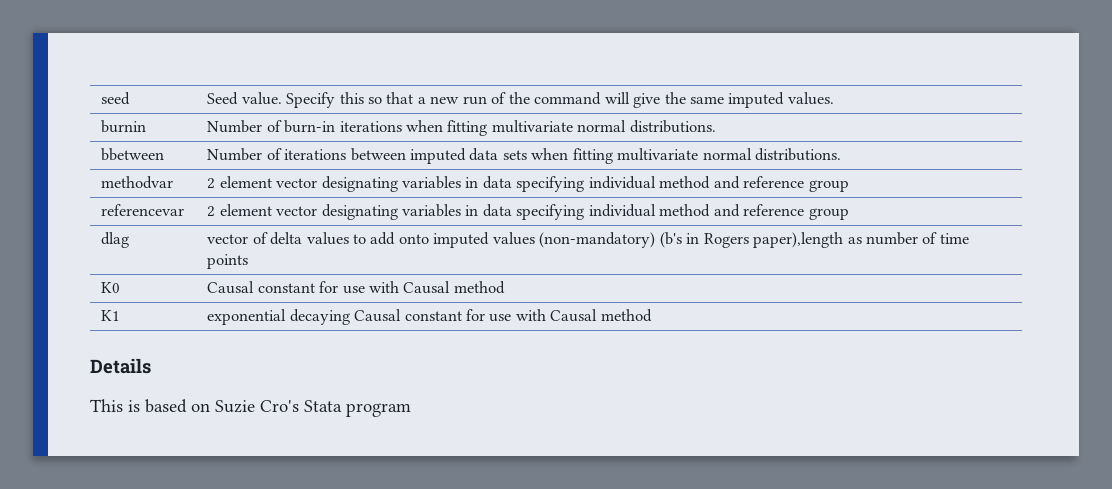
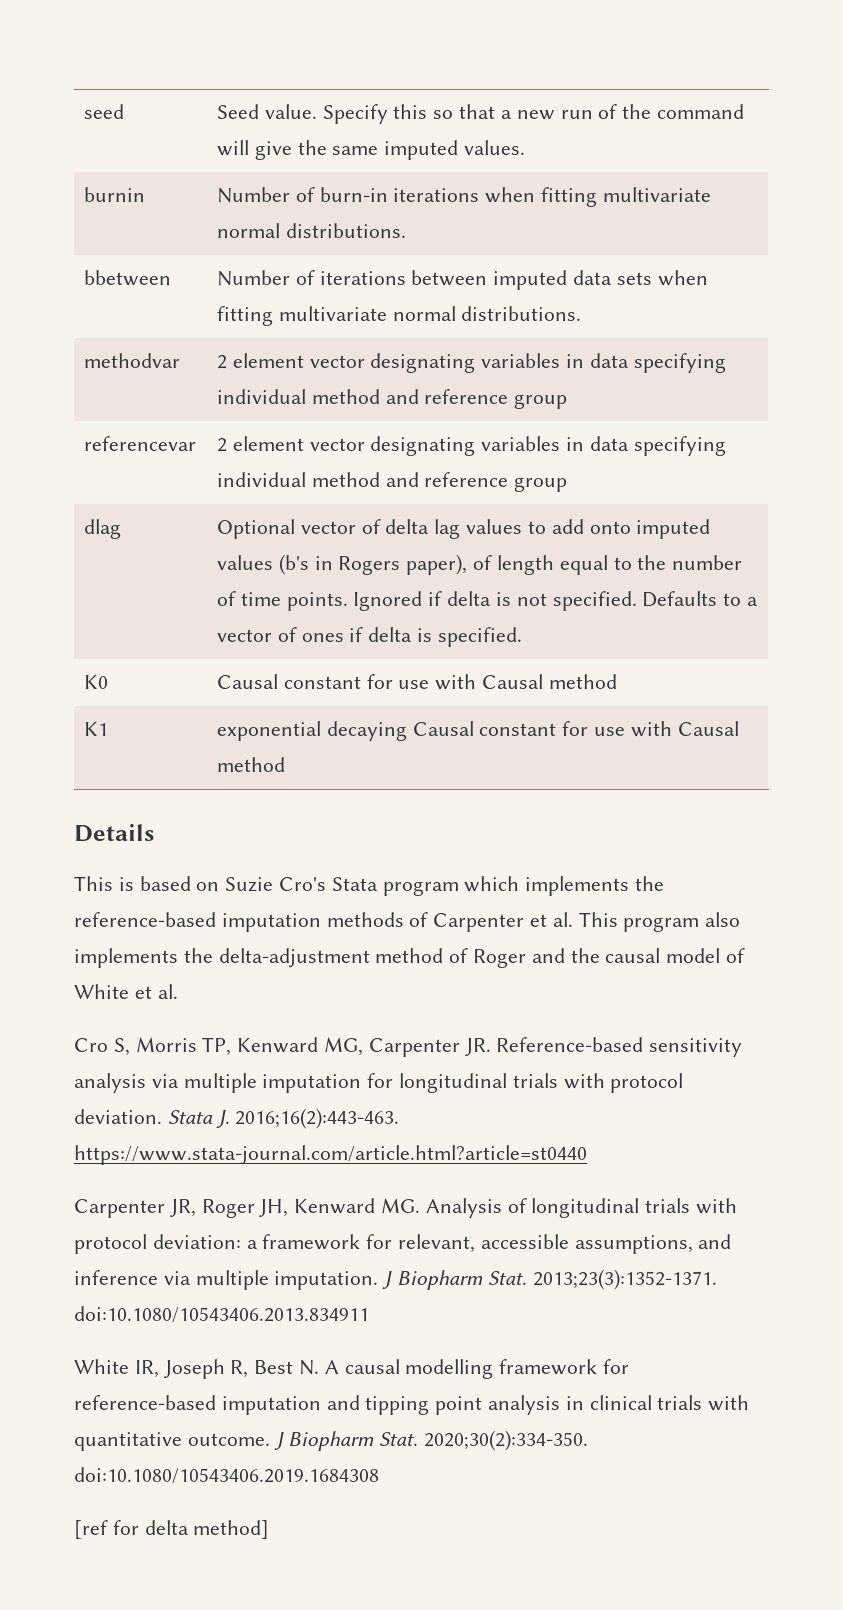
(130, 240) none -> [217,519,296,539] Optional
(303, 238) none -> [434,519,461,539] lag
[539,232,656,248] (non-mandatory) -> (274, 562) none
[753,232,969,248] [207,254,249,269] paper),length as number of time points -> [406,554,743,575] [217,591,758,611] [217,627,522,647] paper), of length equal to the number of time points. Ignored if delta is not specified. Defaults to a vector of ones if delta is specified.
(411, 410) none -> [464,876,665,896] [74,912,741,932] [74,948,746,968] [74,984,178,999] [74,1037,743,1057] [74,1073,684,1093] [74,1108,400,1129] [74,1145,587,1165] [74,1198,738,1218] [74,1234,732,1254] [74,1269,717,1290] [74,1306,369,1323] [74,1359,630,1379] [74,1395,750,1415] [74,1430,589,1451] [74,1467,379,1484] [74,1520,270,1539] which implements the reference-based imputation methods of Carpenter et al. This program also implements the delta-adjustment method of Roger and the causal model of White et al. // Cro S, Morris TP, Kenward MG, Carpenter JR. Reference-based sensitivity analysis via multiple imputation for longitudinal trials with protocol deviation. Stata J. 2016;16(2):443-463. https://www.stata-journal.com/article.html?article=st0440 // Carpenter JR, Roger JH, Kenward MG. Analysis of longitudinal trials with protocol deviation: a framework for relevant, accessible assumptions, and inference via multiple imputation. J Biopharm Stat. 2013;23(3):1352-1371. doi:10.1080/10543406.2013.834911 // White IR, Joseph R, Best N. A causal modelling framework for reference-based imputation and tipping point analysis in clinical trials with quantitative outcome. J Biopharm Stat. 2020;30(2):334-350. doi:10.1080/10543406.2019.1684308 // [ref for delta method]

